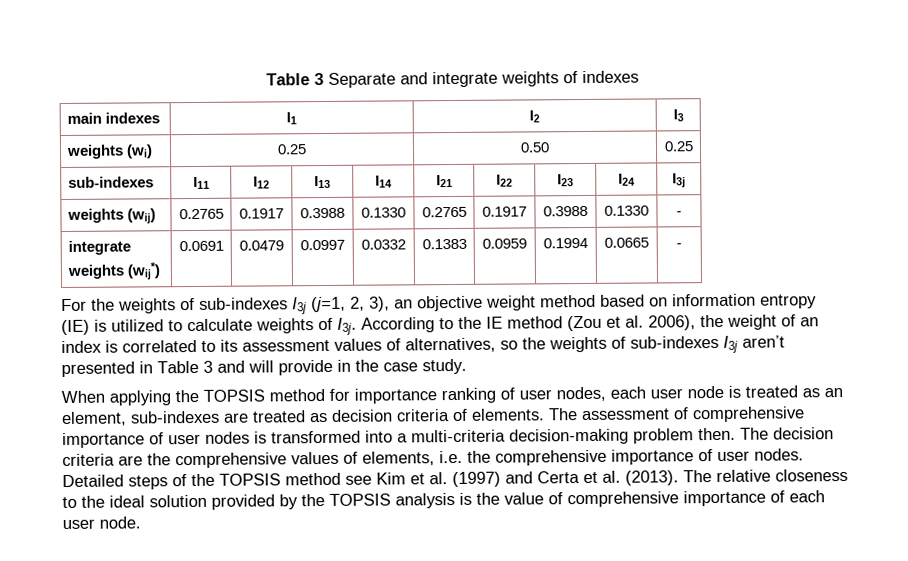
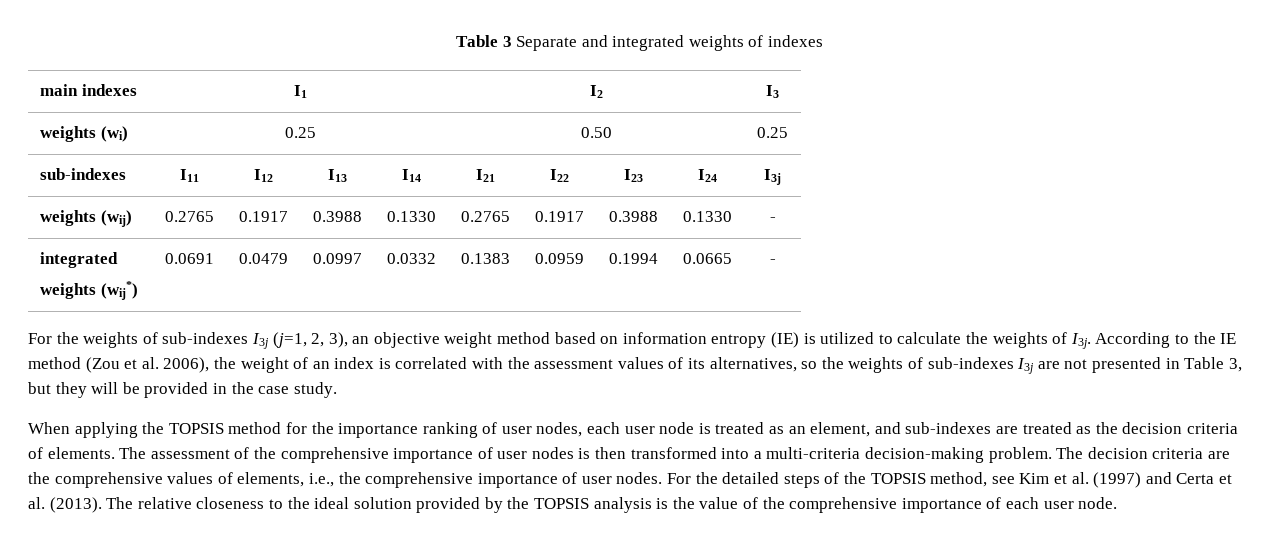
[432,71,498,88] integrate -> [612,35,685,51] integrated
[67,240,131,255] integrate -> [40,252,119,268] integrated
(253, 325) none -> [965,332,988,344] the
[201,339,238,352] to its -> [472,357,530,369] with the
(401, 344) none -> [688,358,706,369] its
[742,335,785,348] aren’t -> [1037,359,1088,369] are not
[203,359,333,376] 3 and will provide -> [1228,358,1242,372] [28,382,209,398] 3, but they will be provided
(350, 394) none -> [311,422,334,434] the
(127, 419) none -> [874,422,901,434] and
(328, 417) none -> [1095,422,1118,434] the
(689, 413) none -> [253,447,276,459] the
(267, 437) none -> [595,447,627,459] then
[633,427,736,444] problem then. -> [988,447,1052,463] problem.
[439,450,463,464] i.e. -> [308,473,334,487] i.e.,
[62,474,124,488] Detailed -> [667,472,780,484] For the detailed
[285,472,341,486] method -> [930,472,988,487] method,
(563, 498) none -> [762,497,785,509] the

